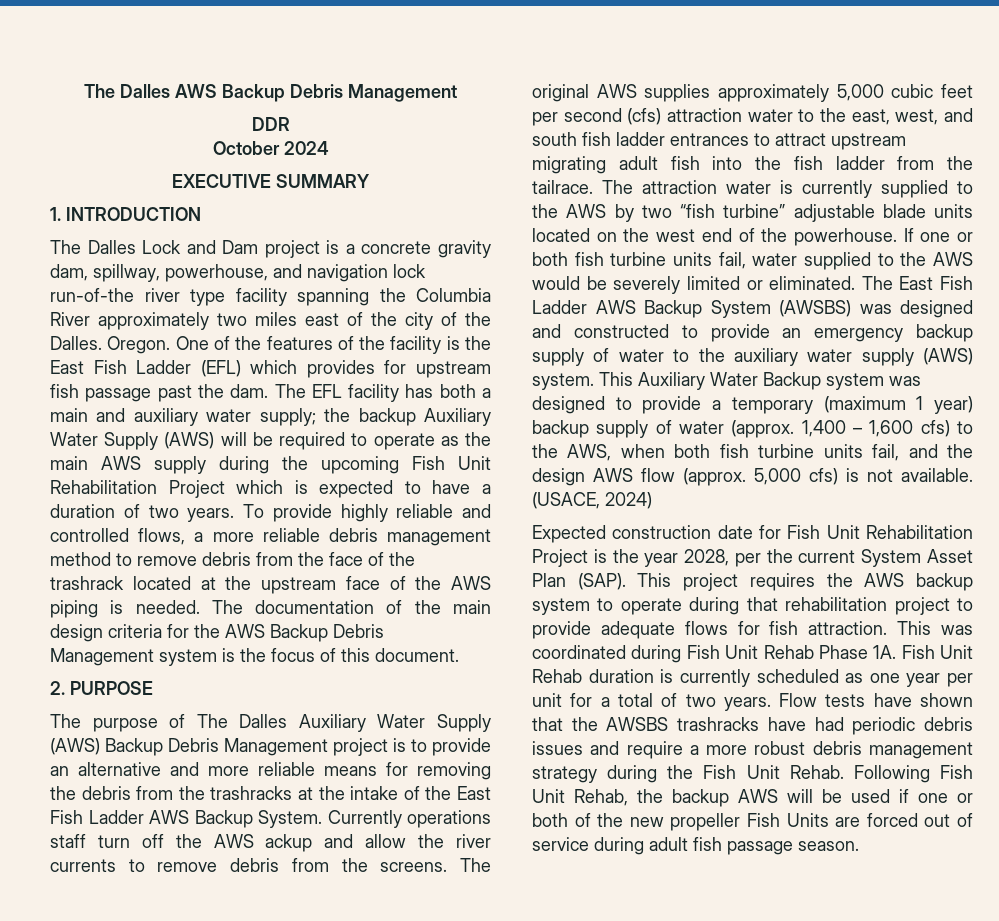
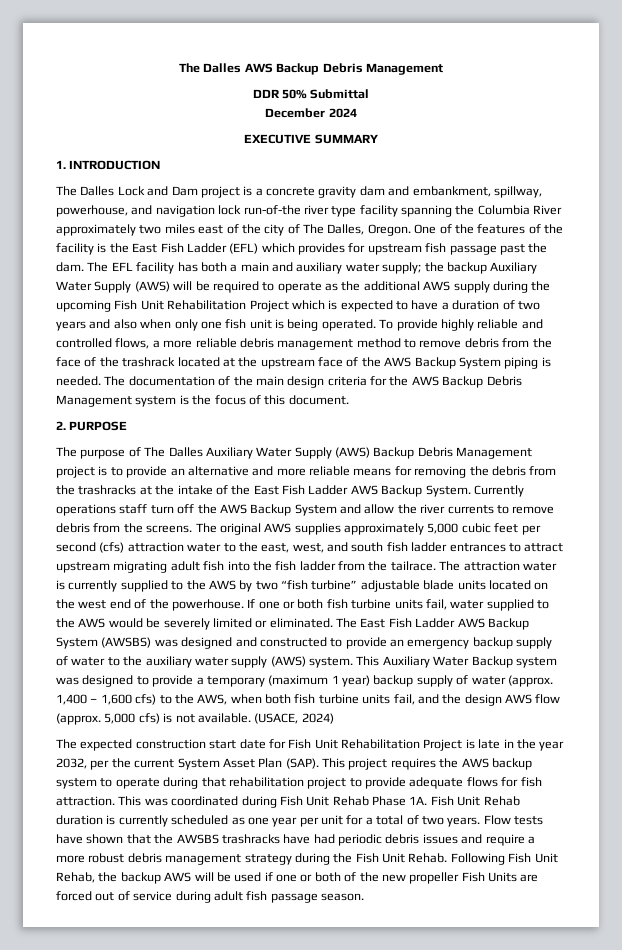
[212,141,280,155] // October -> [282,89,370,99] [265,108,326,118] 50% Submittal // December
[50,264,88,281] dam, -> [359,186,491,197] dam and embankment,
[465,312,491,326] [50,336,102,350] the Dalles. -> [303,224,365,235] The Dalles,
[50,456,88,470] main -> [363,281,420,291] additional
[187,508,235,522] years. -> [56,319,376,331] years and also when only one fish unit is being operated.
(491, 583) none -> [414,357,501,369] Backup System
[265,834,313,852] ackup -> [250,504,337,516] Backup System
[532,525,712,543] Expected construction -> [56,739,237,751] The expected construction start
(607, 556) none -> [478,739,514,749] late in
[684,549,730,566] 2028, -> [56,758,87,769] 2032,

